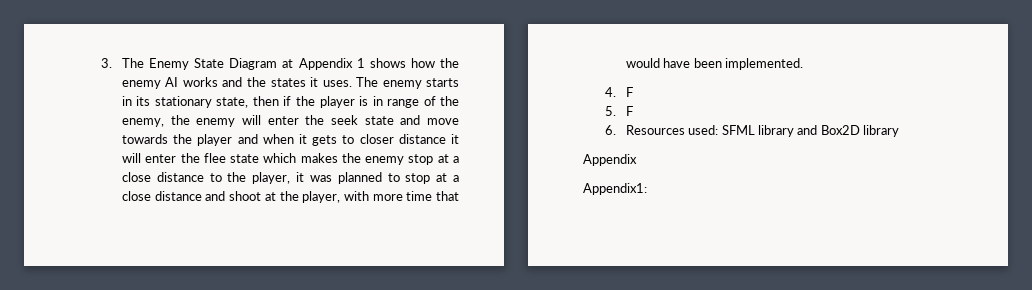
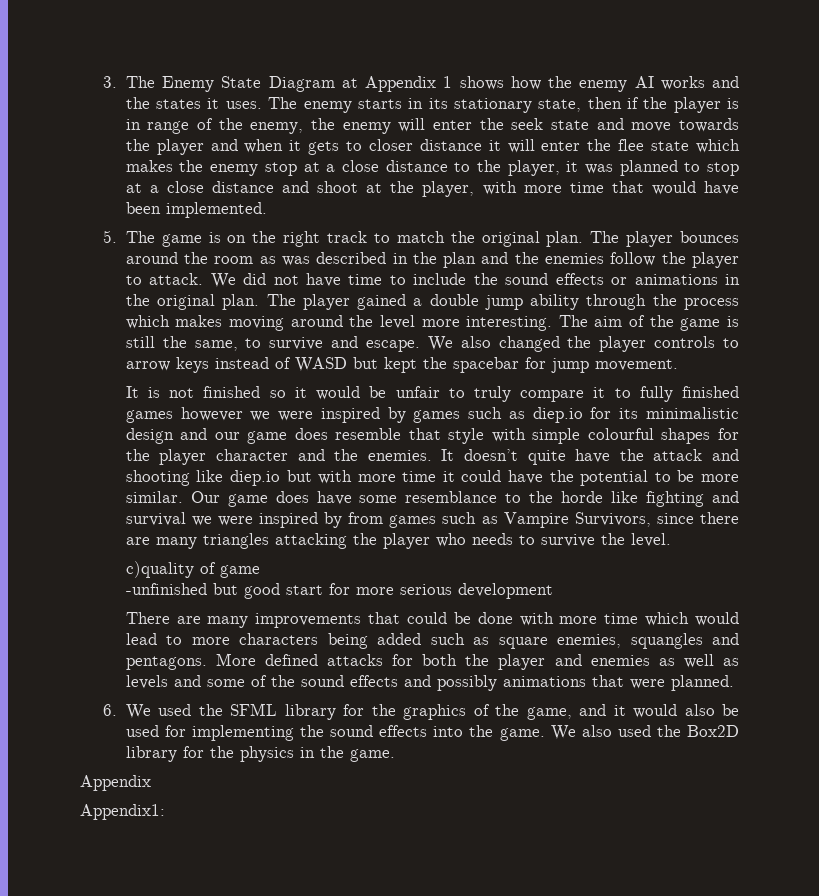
[604,87,633,97] [604,106,633,116] [604,125,900,137] 4. F // 5. F // 6. Resources used: SFML library and Box2D library -> [102,230,739,247] [125,252,739,268] [125,273,740,288] [125,294,739,310] [125,315,739,331] [125,336,740,352] [125,357,678,373] [125,386,739,402] [125,407,739,423] [125,428,739,444] [125,449,739,465] [125,470,739,486] [125,491,740,507] [125,512,739,528] [125,533,671,549] [125,561,260,578] [125,583,553,599] [125,612,739,628] [125,633,739,649] [125,653,739,670] [125,675,734,691] [102,703,740,720] [125,725,739,741] [125,746,395,762] 5. The game is on the right track to match the original plan. The player bounces around the room as was described in the plan and the enemies follow the player to attack. We did not have time to include the sound effects or animations in the original plan. The player gained a double jump ability through the process which makes moving around the level more interesting. The aim of the game is still the same, to survive and escape. We also changed the player controls to arrow keys instead of WASD but kept the spacebar for jump movement. // It is not finished so it would be unfair to truly compare it to fully finished games however we were inspired by games such as diep.io for its minimalistic design and our game does resemble that style with simple colourful shapes for the player character and the enemies. It doesn’t quite have the attack and shooting like diep.io but with more time it could have the potential to be more similar. Our game does have some resemblance to the horde like fighting and survival we were inspired by from games such as Vampire Survivors, since there are many triangles attacking the player who needs to survive the level. // c)quality of game // -unfinished but good start for more serious development // There are many improvements that could be done with more time which would lead to more characters being added such as square enemies, squangles and pentagons. More defined attacks for both the player and enemies as well as levels and some of the sound effects and possibly animations that were planned. // 6. We used the SFML library for the graphics of the game, and it would also be used for implementing the sound effects into the game. We also used the Box2D library for the physics in the game.

